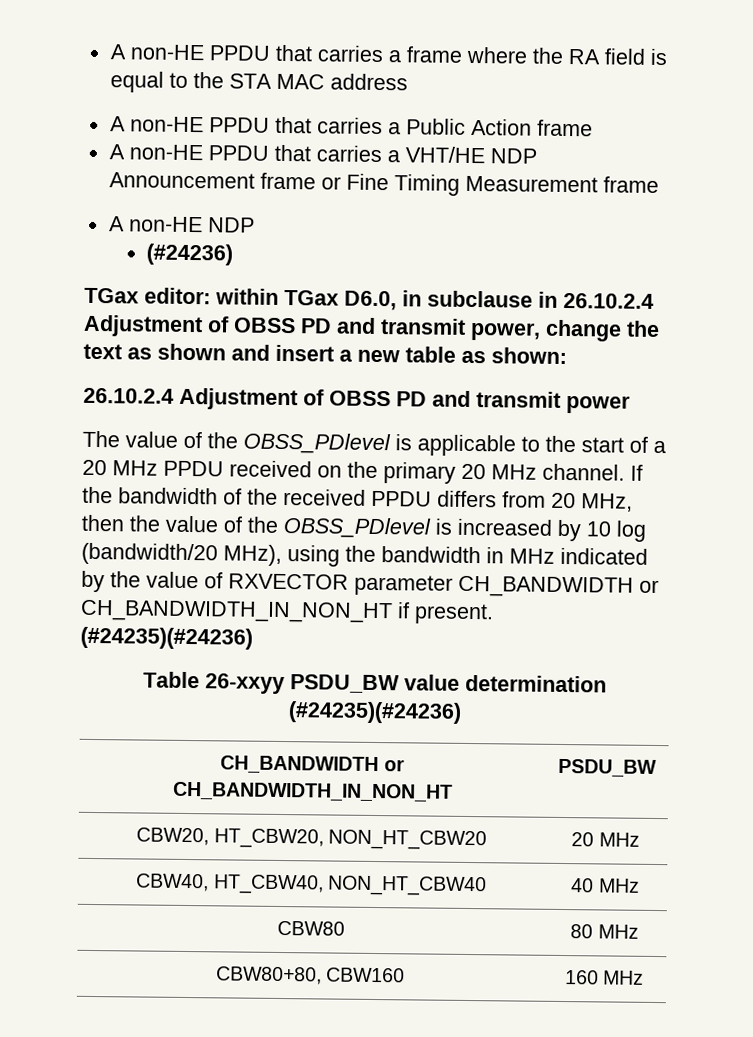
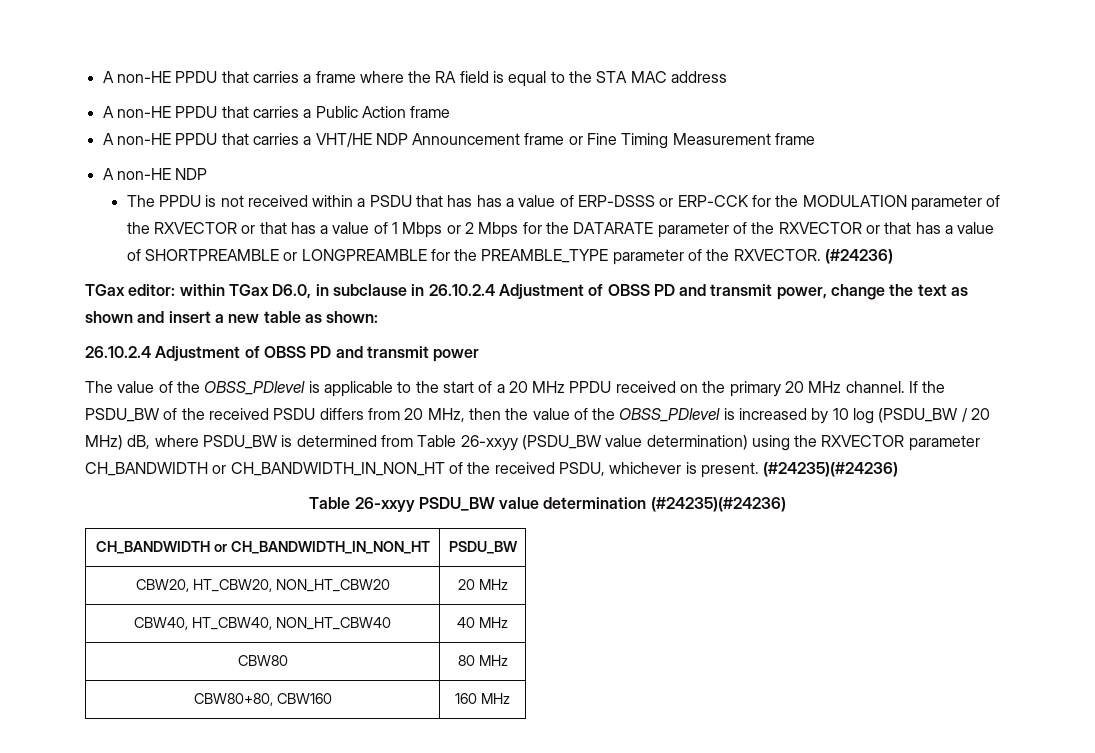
(255, 225) none -> [126,195,1001,211] [126,222,995,238] [126,249,821,265] The PPDU is not received within a PSDU that has has a value of ERP-DSSS or ERP-CCK for the MODULATION parameter of the RXVECTOR or that has a value of 1 Mbps or 2 Mbps for the DATARATE parameter of the RXVECTOR or that has a value of SHORTPREAMBLE or LONGPREAMBLE for the PREAMBLE_TYPE parameter of the RXVECTOR.
[118,487,432,507] bandwidth of the received PPDU -> [85,408,316,422] PSDU_BW of the received PSDU
[81,542,648,567] [81,570,223,593] (bandwidth/20 MHz), using the bandwidth in MHz indicated by the value of -> [878,408,991,423] [85,435,818,451] (PSDU_BW / 20 MHz) dB, where PSDU_BW is determined from Table 26-xxyy (PSDU_BW value determination) using the
[397,602,410,619] if -> [448,462,697,476] of the received PSDU, whichever is

